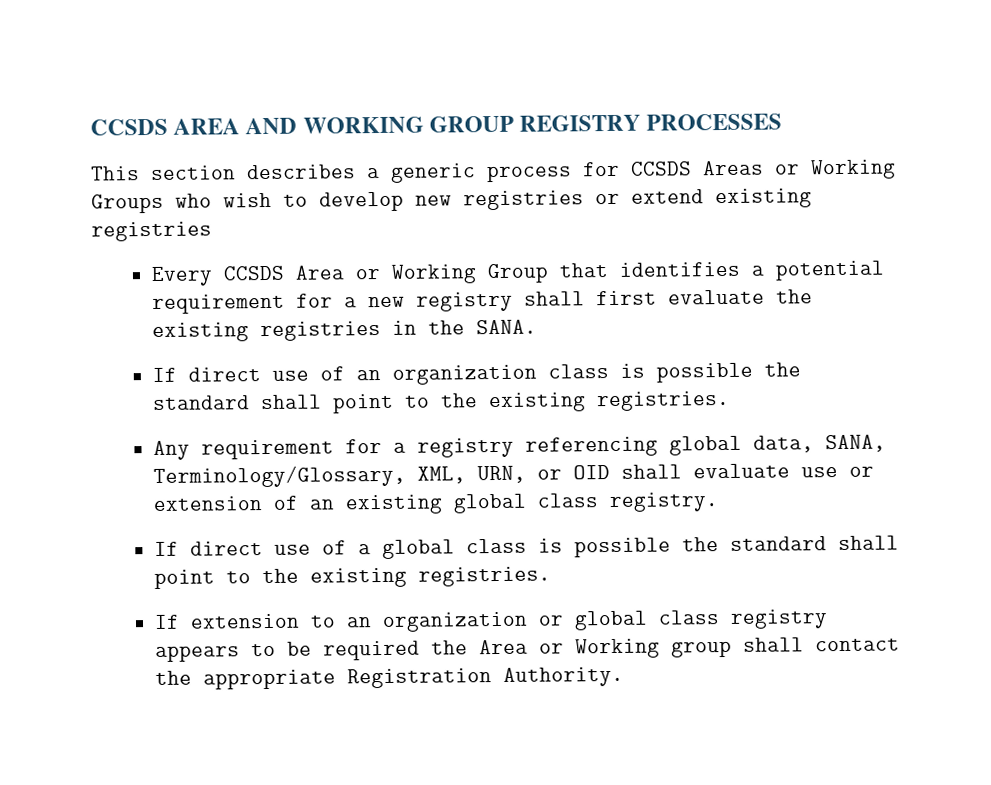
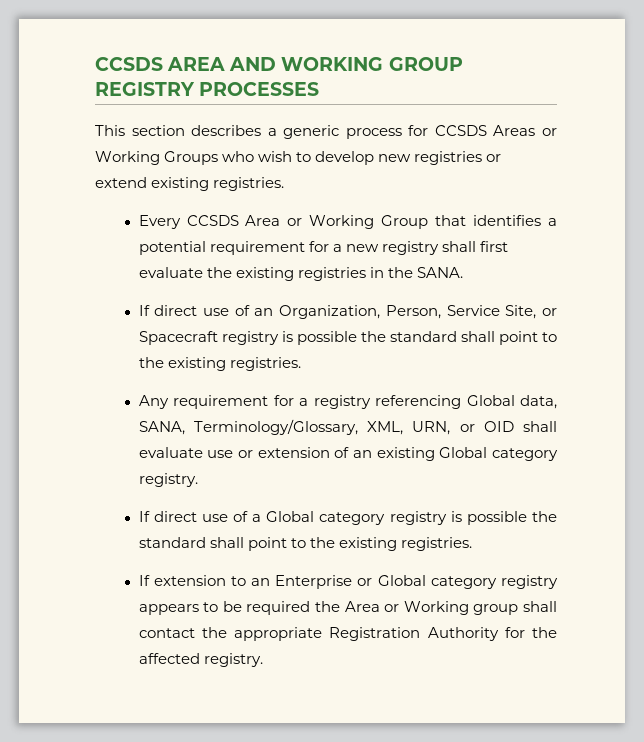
[91,221,212,242] registries -> [213,177,285,191] registries.
[391,364,609,385] organization class -> [279,305,557,319] [138,331,279,345] Organization, Person, Service Site, or Spacecraft registry
[668,435,742,456] global -> [466,395,515,406] Global
[452,493,599,514] global class -> [439,447,558,461] Global category
[381,538,527,560] global class -> [266,511,447,525] Global category registry
[381,610,720,632] organization or global class -> [275,575,497,589] Enterprise or Global category
[502,666,624,687] Authority. -> [427,627,557,641] [138,653,263,667] Authority for the affected registry.

